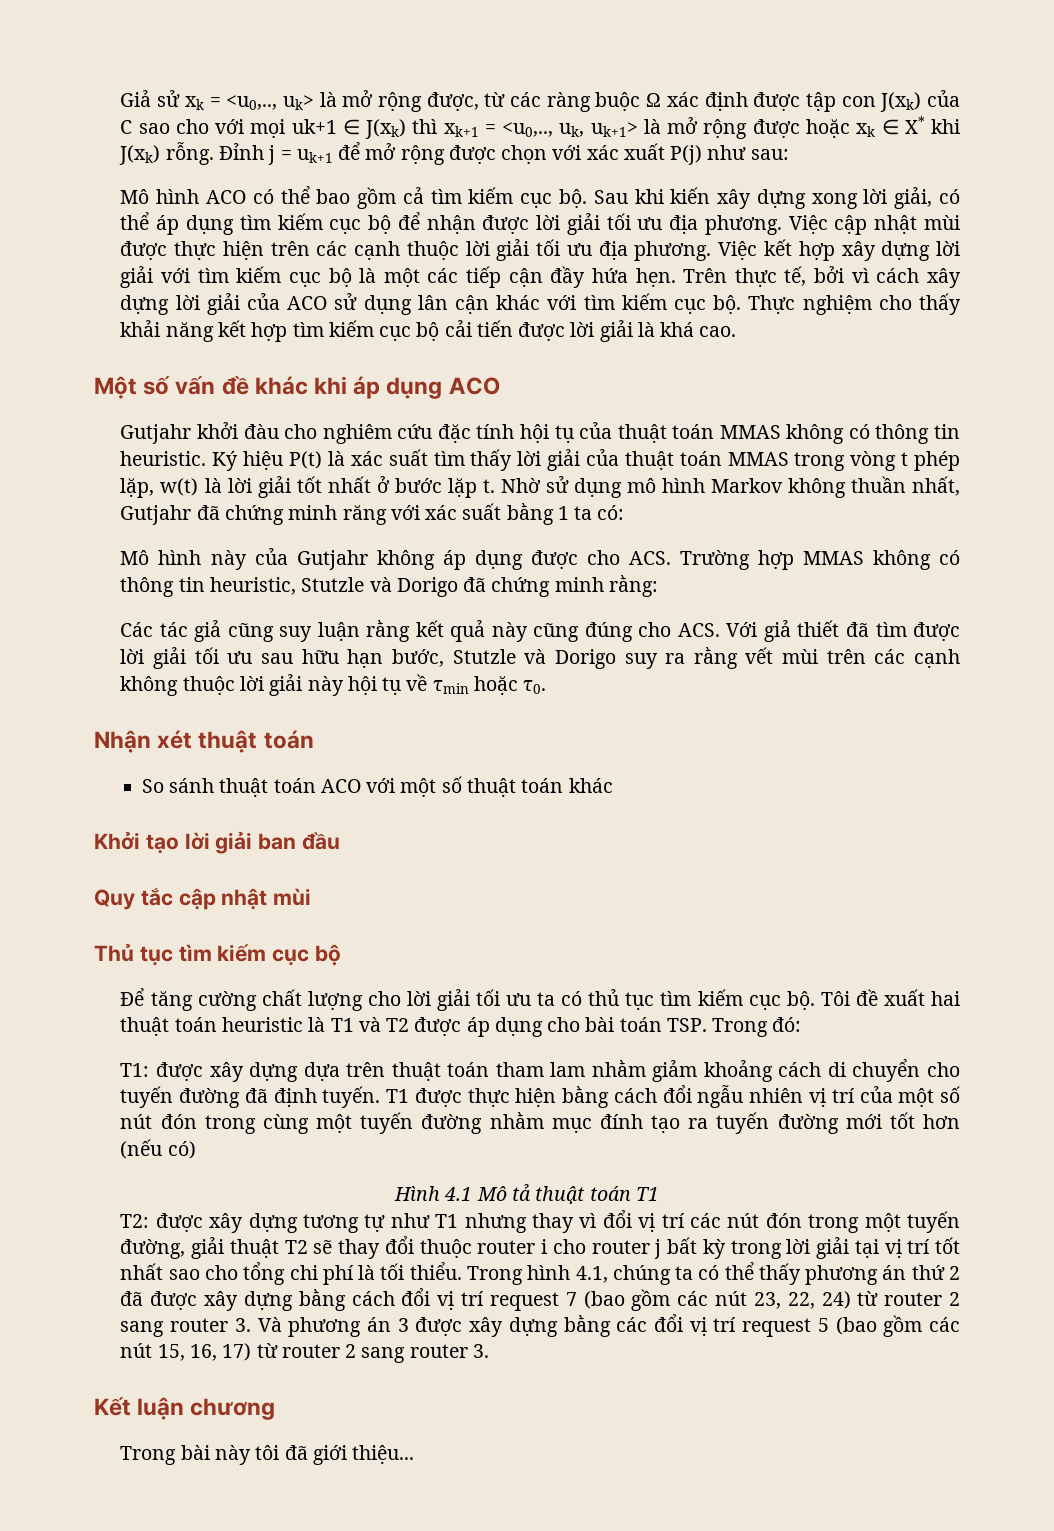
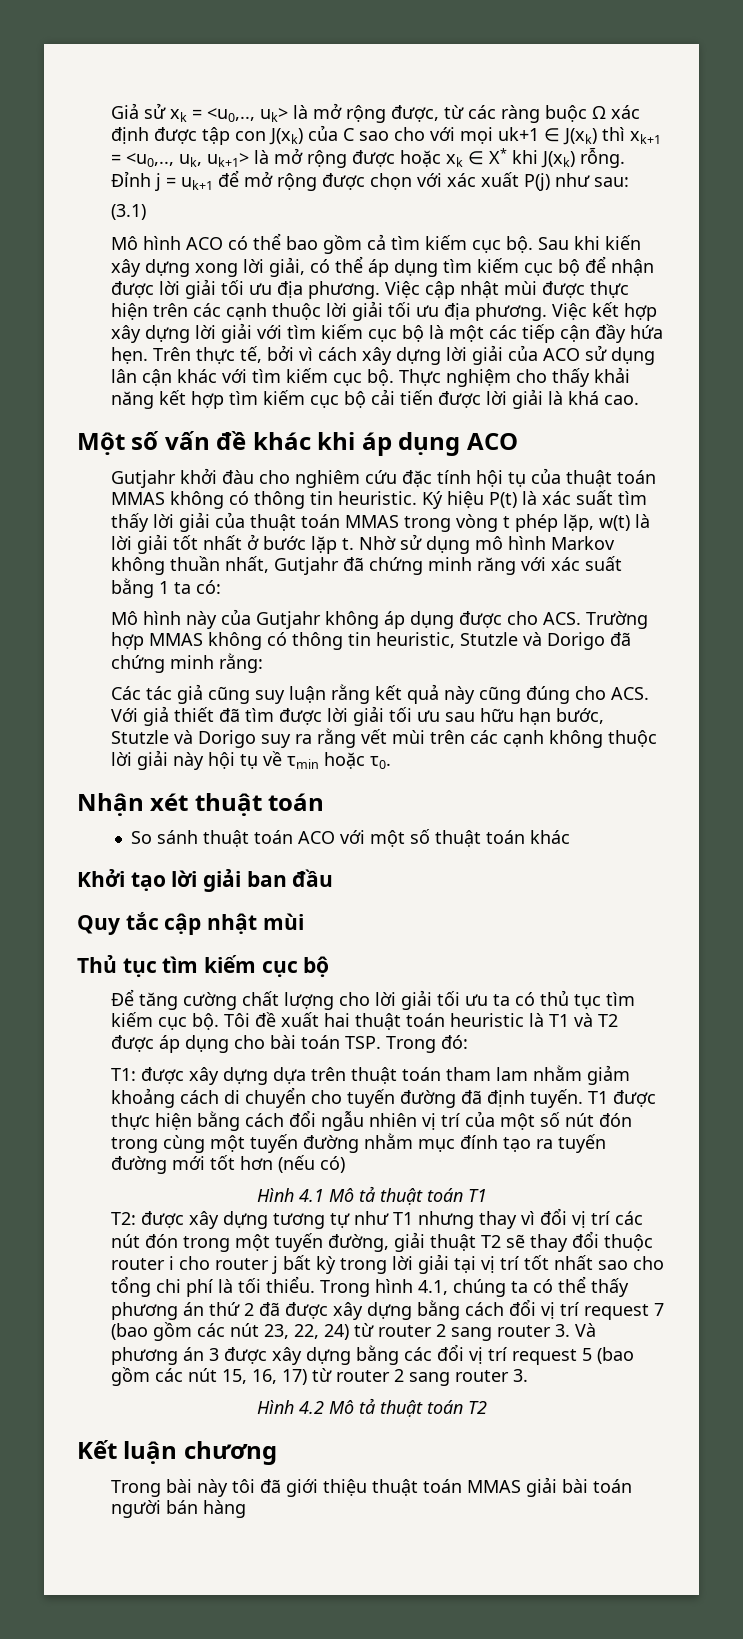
(789, 154) none -> [111,204,147,220] // (3.1)
(489, 1351) none -> [256,1398,487,1417] // Hình 4.2 Mô tả thuật toán T2
[352,1445,415,1464] thiệu... -> [323,1477,633,1497] [111,1500,247,1518] thiệu thuật toán MMAS giải bài toán người bán hàng

